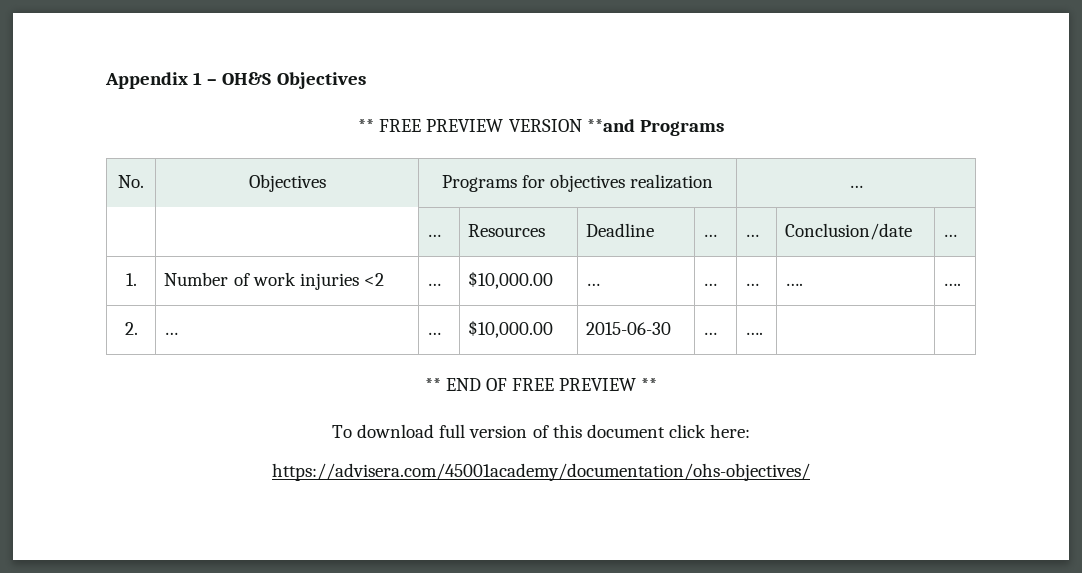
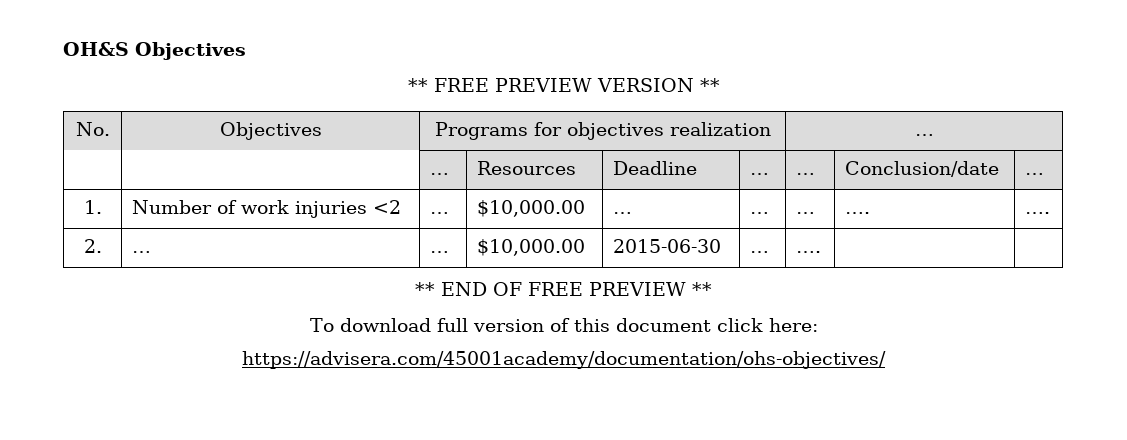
[105,72,218,89] Appendix 1 – -> (63, 49) none
[586,119,724,136] **and Programs -> [699,78,720,92] **

